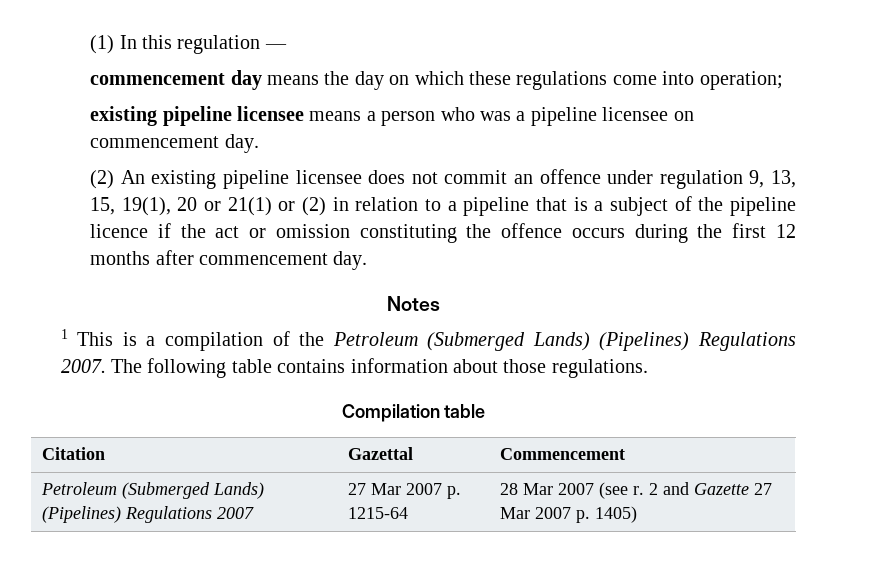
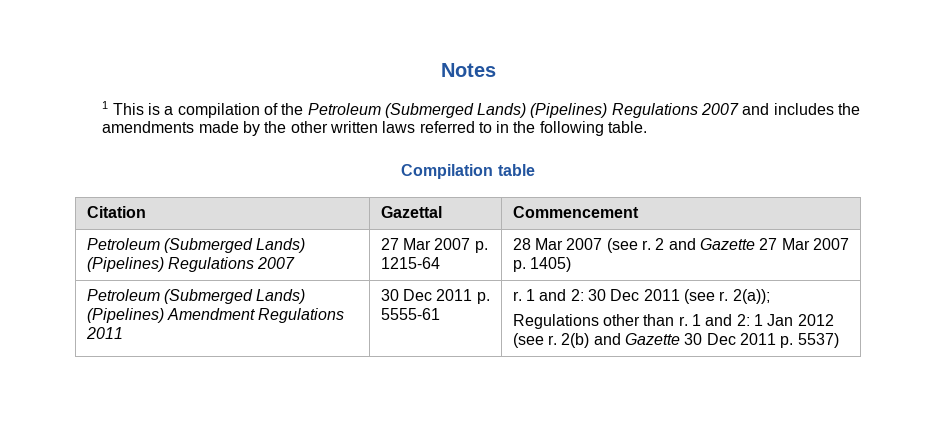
[90,35,287,54] [90,70,783,90] [90,106,694,126] [90,134,259,153] [90,169,796,189] [90,196,797,216] [90,223,796,243] [90,250,368,270] (1) In this regulation — // commencement day means the day on which these regulations come into operation; // existing pipeline licensee means a person who was a pipeline licensee on commencement day. // (2) An existing pipeline licensee does not commit an offence under regulation 9, 13, 15, 19(1), 20 or 21(1) or (2) in relation to a pipeline that is a subject of the pipeline licence if the act or omission constituting the offence occurs during the first 12 months after commencement day. // -> (440, 70) none
[60,358,648,378] 2007. The following table contains information about those regulations. -> [701,103,861,115] [102,121,648,136] 2007 and includes the amendments made by the other written laws referred to in the following table.
(638, 514) none -> [86,289,306,304] [86,308,345,323] [85,327,123,339] [380,289,490,304] [380,308,440,320] [512,289,770,304] [512,314,834,329] [512,333,839,348] // Petroleum (Submerged Lands) (Pipelines) Amendment Regulations 2011 | 30 Dec 2011 p. 5555-61 | r. 1 and 2: 30 Dec 2011 (see r. 2(a)); // Regulations other than r. 1 and 2: 1 Jan 2012 (see r. 2(b) and Gazette 30 Dec 2011 p. 5537)

